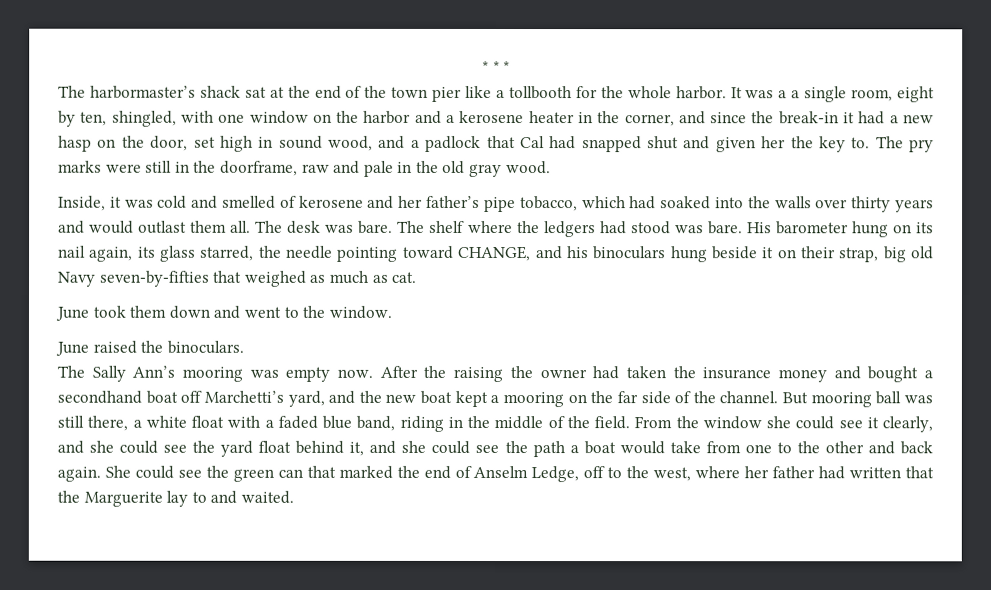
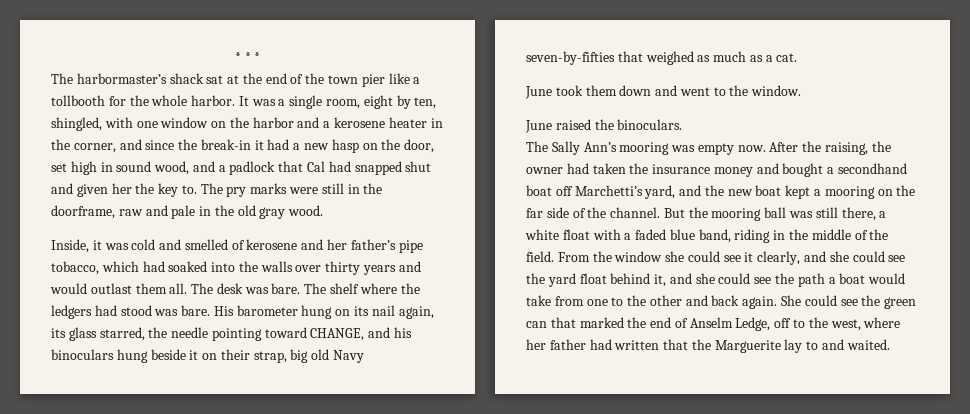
[791,90,801,99] a -> (286, 102) none
(389, 278) none -> [765,55,773,62] a
[453,366,504,383] raising -> [825,142,869,155] raising,
(809, 398) none -> [688,207,708,218] the

